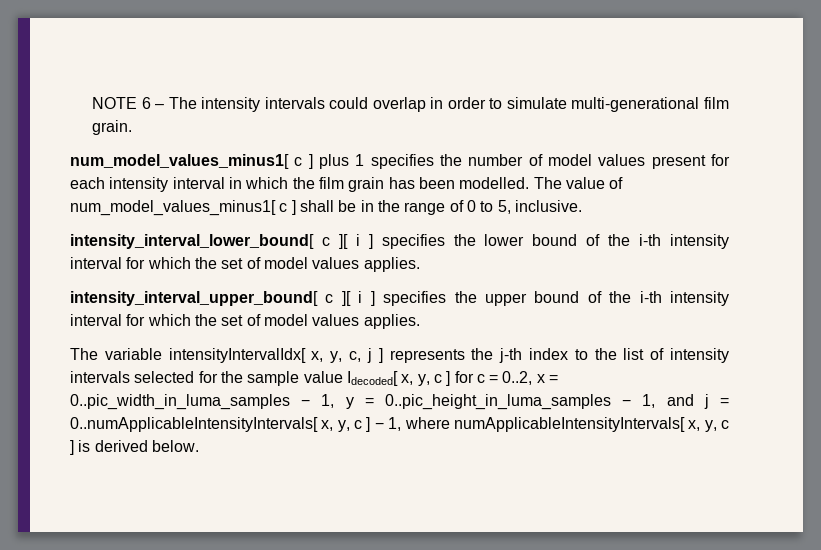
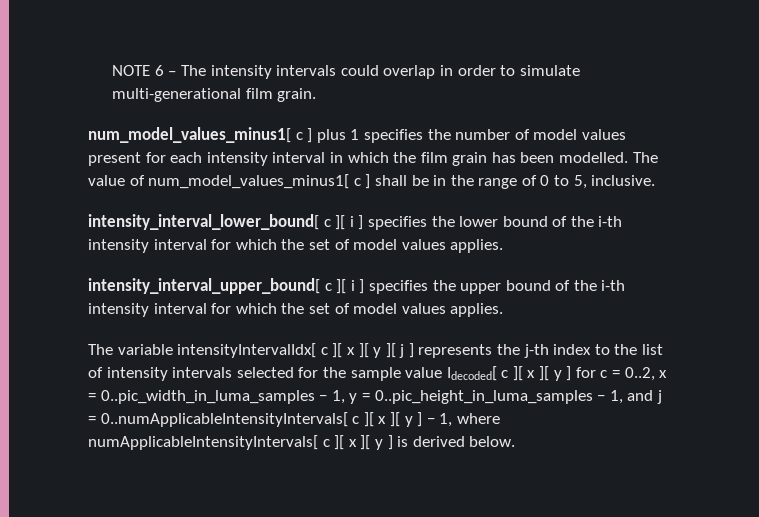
[311,351,362,363] x, y, c, -> [320,343,396,358] c ][ x ][ y ][
[401,374,442,386] x, y, c -> [501,366,562,381] c ][ x ][ y
[321,420,363,432] x, y, c -> [352,412,413,427] c ][ x ][ y
[688,420,730,432] x, y, c -> [322,435,383,450] c ][ x ][ y

